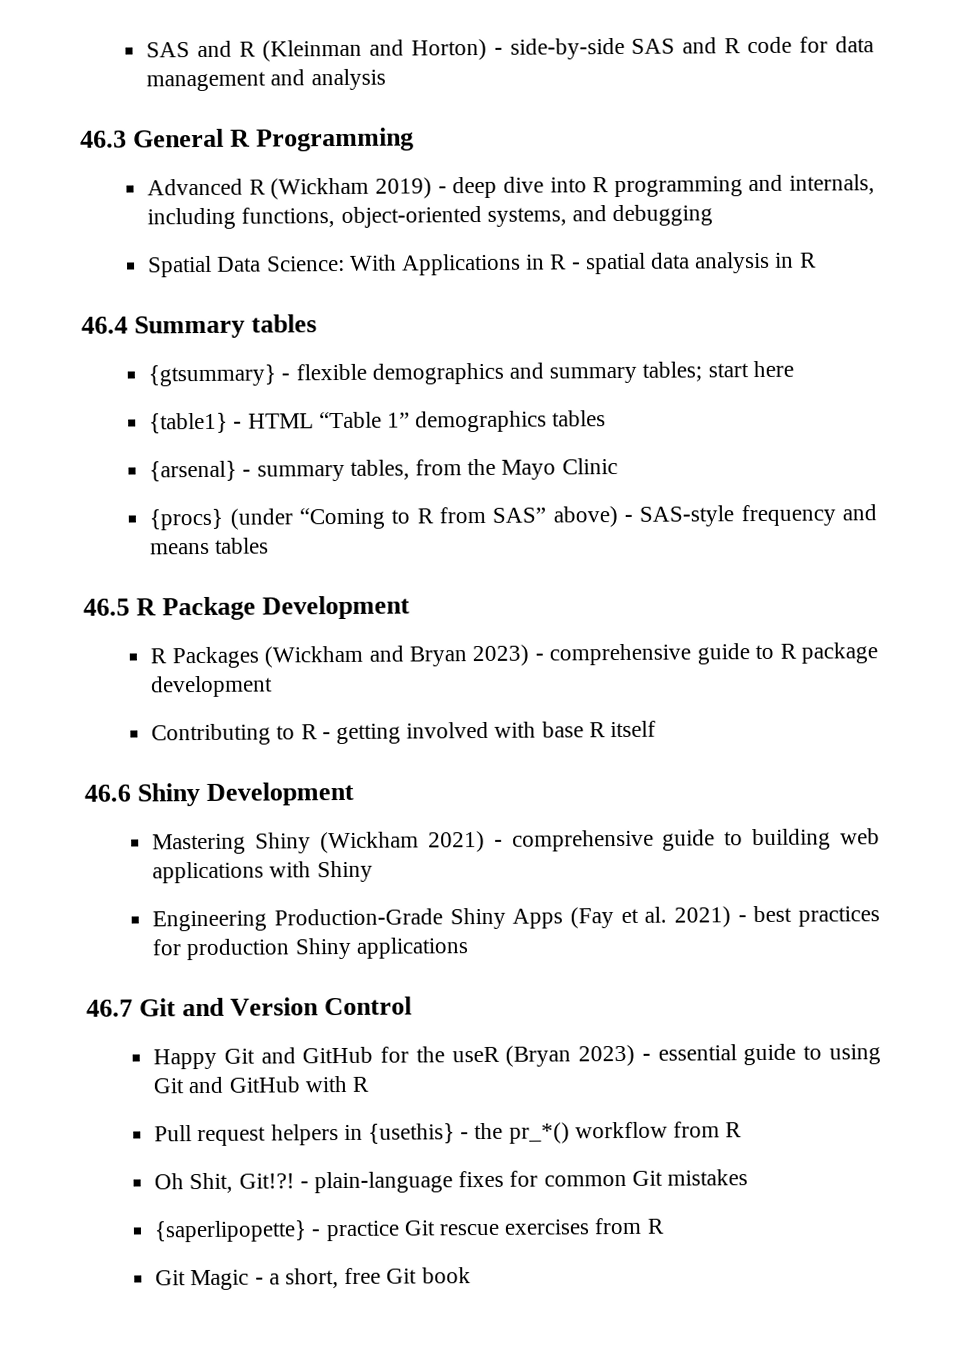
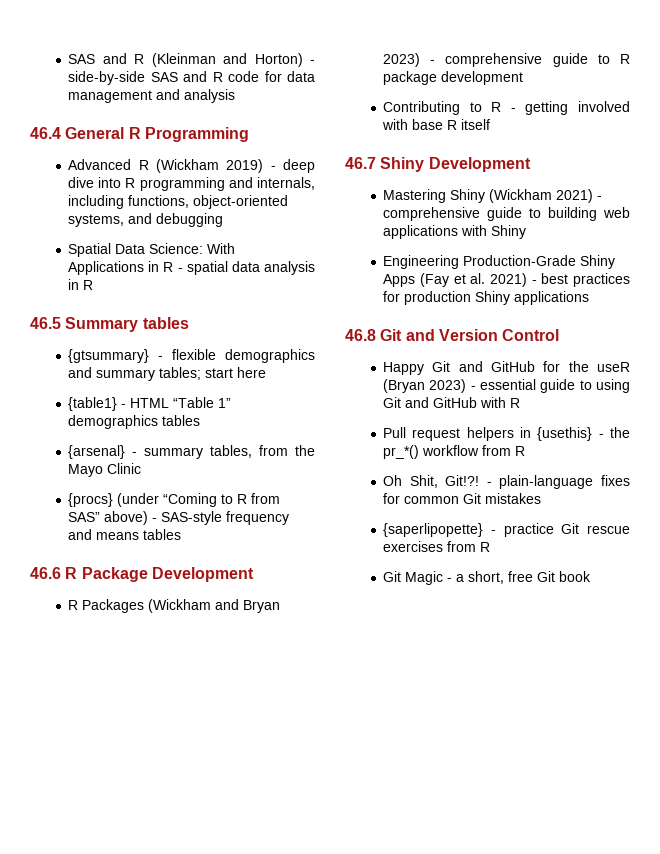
[80,130,127,148] 46.3 -> [30,127,61,139] 46.4
[81,316,128,334] 46.4 -> [30,317,61,329] 46.5
[83,598,130,616] 46.5 -> [30,567,61,579] 46.6
[84,784,131,802] 46.6 -> [345,157,376,169] 46.7
[86,999,133,1017] 46.7 -> [345,329,376,341] 46.8

